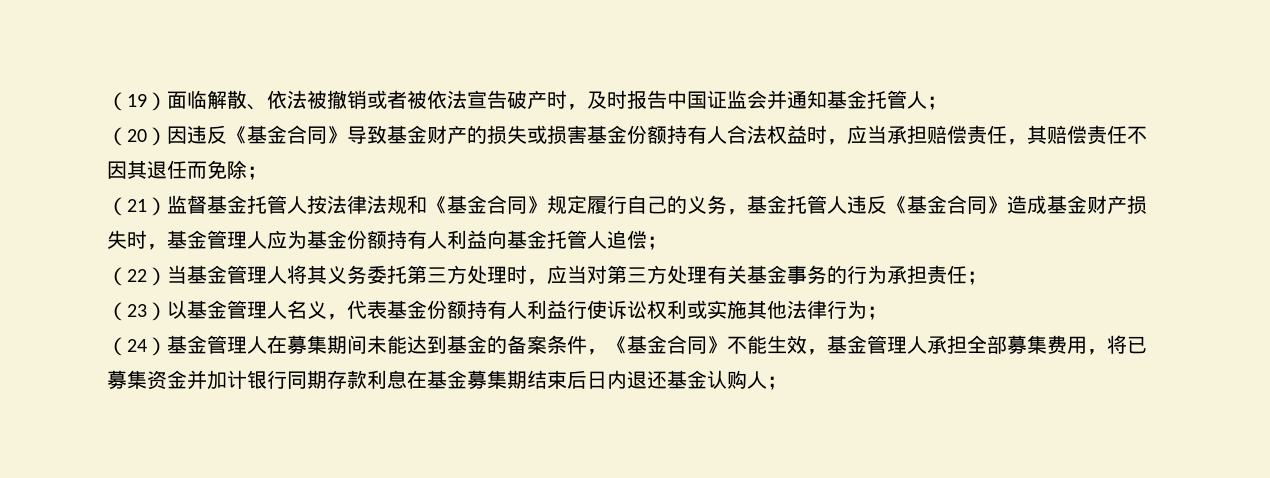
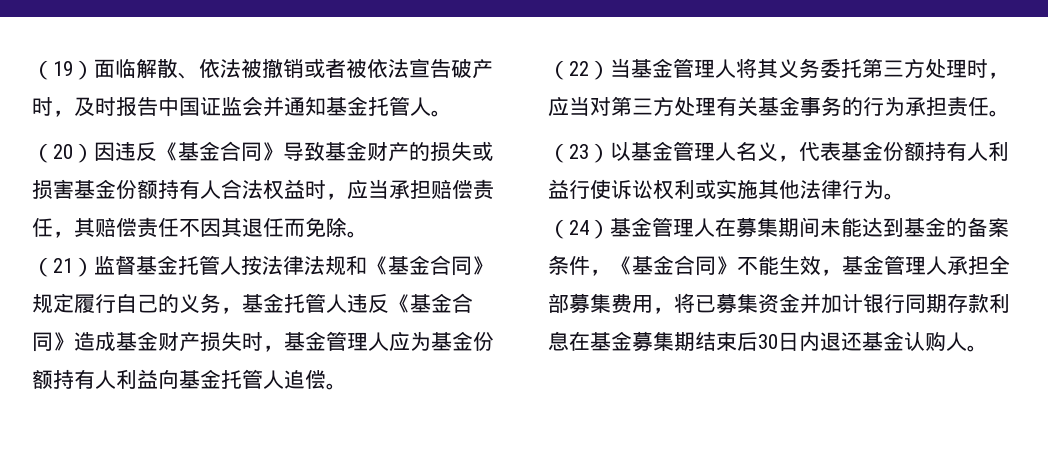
[927,96,947,110] ； -> [431,110,452,117] 。
[247,166,267,180] ； -> [347,231,368,238] 。
[647,236,667,250] ； -> [326,383,347,390] 。
[967,271,987,285] ； -> [989,110,1010,117] 。
[867,306,887,320] ； -> [884,193,905,200] 。
(587, 379) none -> [758,334,778,349] 30
[767,376,787,390] ； -> [967,345,988,352] 。

